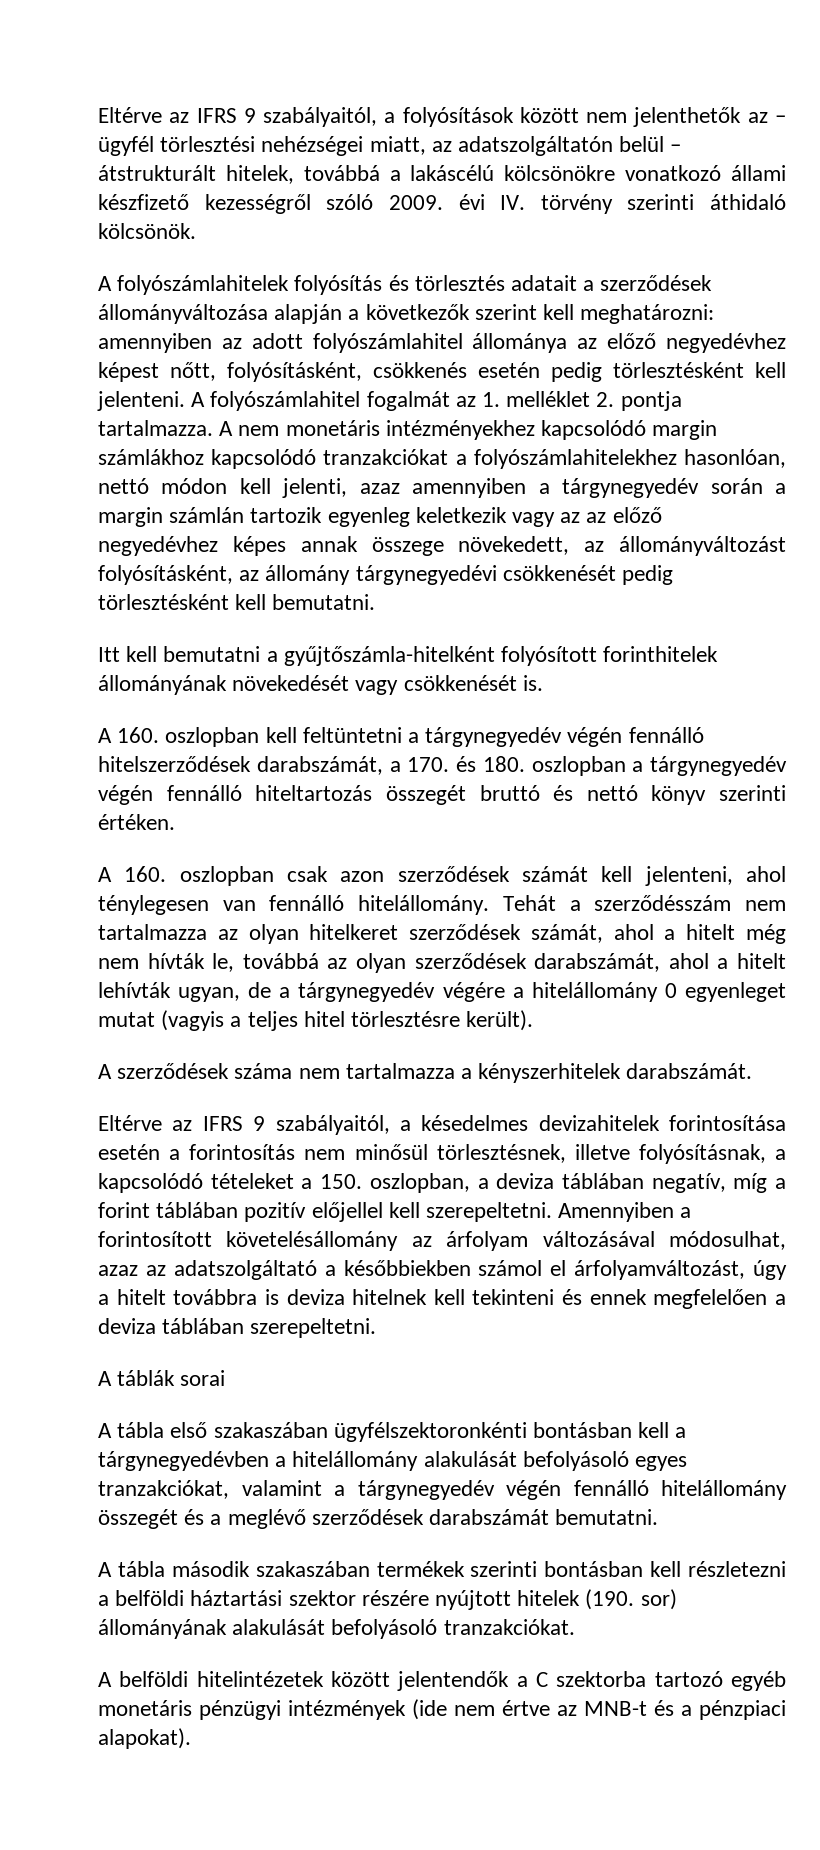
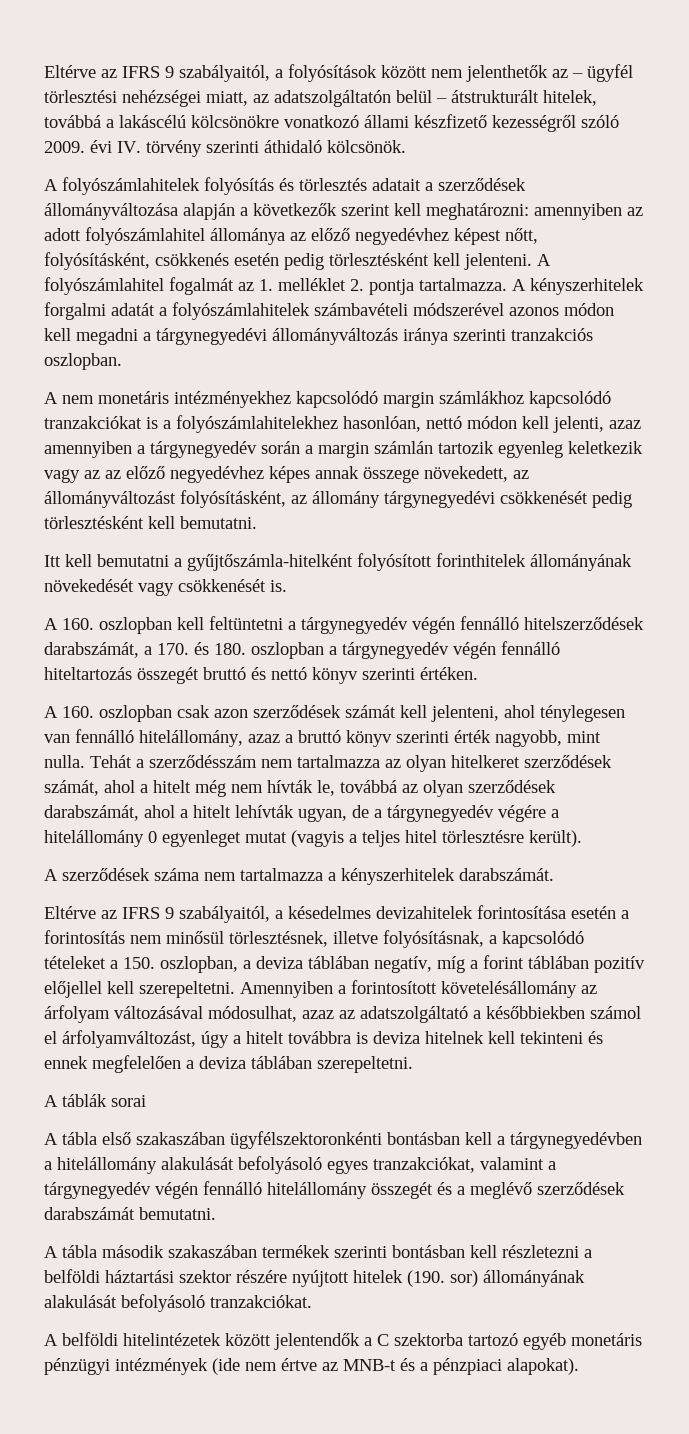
(234, 428) none -> [530,278,644,295] [44,302,614,320] [44,328,593,345] [44,353,122,370] [44,392,58,404] kényszerhitelek forgalmi adatát a folyószámlahitelek számbavételi módszerével azonos módon kell megadni a tárgynegyedévi állományváltozás iránya szerinti tranzakciós oszlopban. // A
(449, 457) none -> [146,417,158,429] is
[358,895,490,915] hitelállomány. -> [139,730,601,747] [44,755,85,768] hitelállomány, azaz a bruttó könyv szerinti érték nagyobb, mint nulla.

